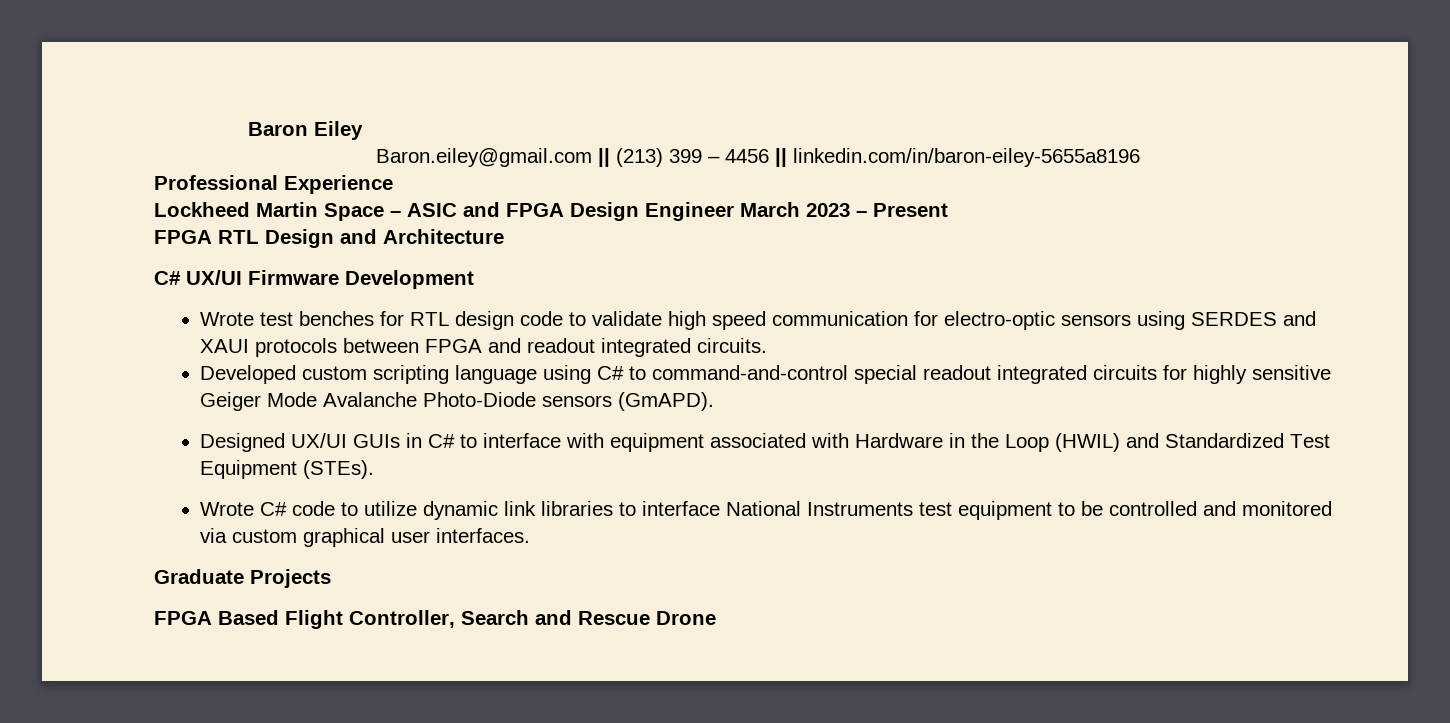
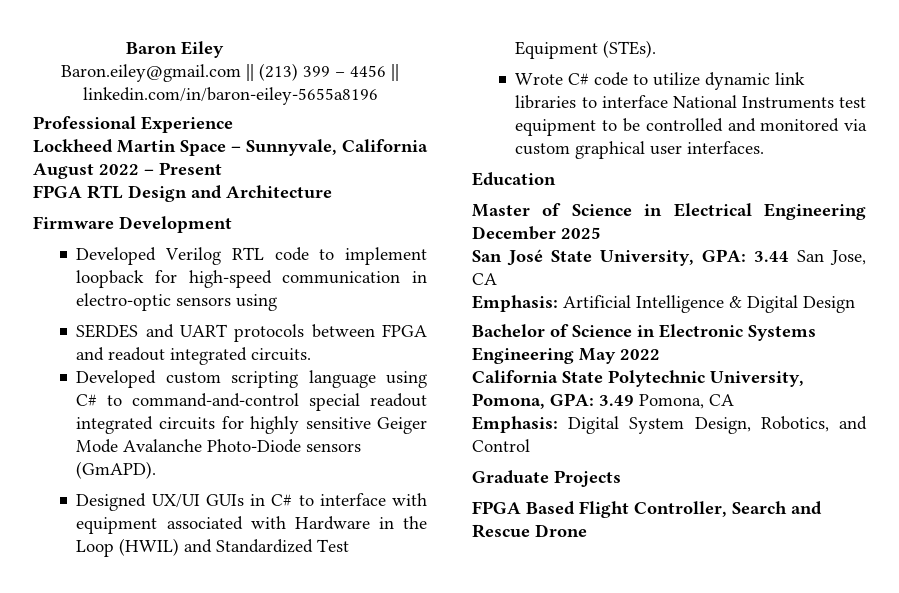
[407,202,850,221] ASIC and FPGA Design Engineer March 2023 -> [246,139,428,156] [33,163,139,179] Sunnyvale, California August 2022
[154,270,242,285] C# UX/UI -> (332, 192) none
[200,311,939,330] Wrote test benches for RTL design code to validate high speed communication for -> [76,247,427,265] [76,270,427,288] Developed Verilog RTL code to implement loopback for high-speed communication in
(1186, 320) none -> (278, 302) //
[200,339,250,353] XAUI -> [180,324,228,337] UART
(531, 535) none -> [472,172,556,186] [472,203,866,220] [472,226,601,240] [472,249,866,266] [472,273,497,285] [472,295,855,313] [472,324,816,341] [472,347,660,364] [472,370,804,387] [472,393,734,409] [472,416,867,434] [472,439,530,452] // Education // Master of Science in Electrical Engineering December 2025 // San José State University, GPA: 3.44 San Jose, CA // Emphasis: Artificial Intelligence & Digital Design // Bachelor of Science in Electronic Systems Engineering May 2022 // California State Polytechnic University, Pomona, GPA: 3.49 Pomona, CA // Emphasis: Digital System Design, Robotics, and Control

